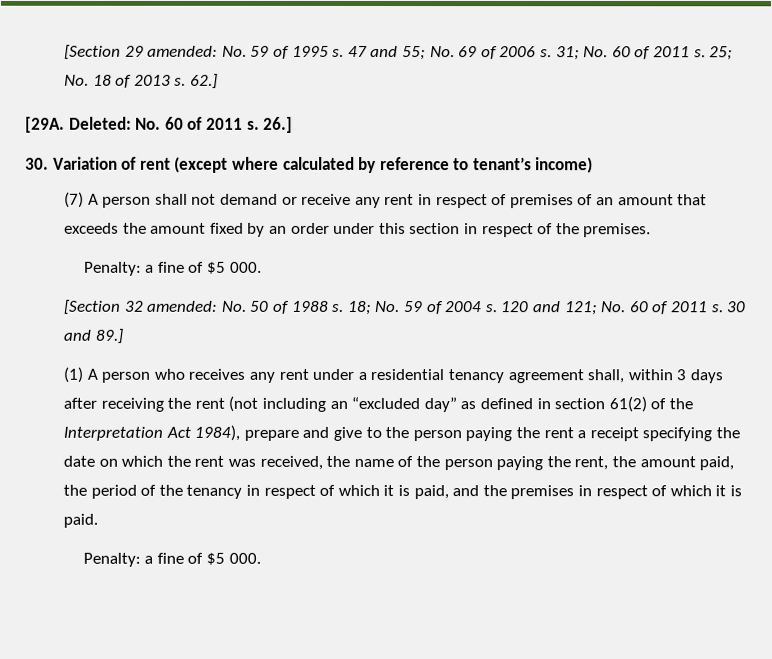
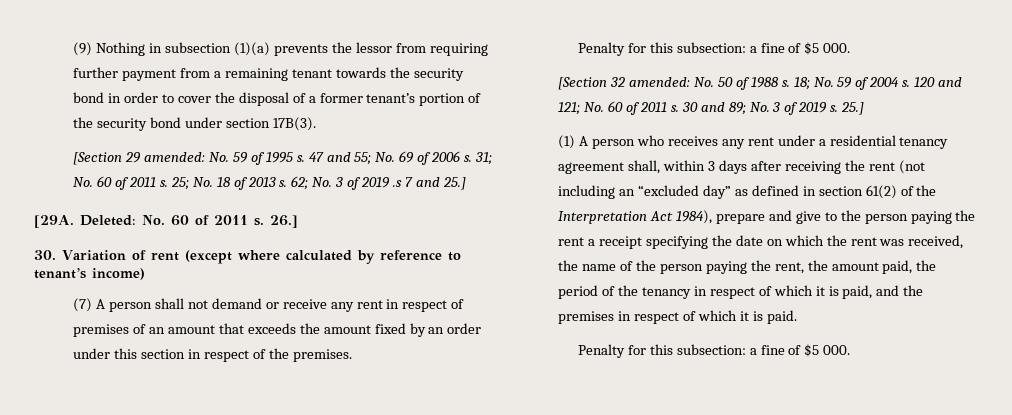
(64, 52) none -> [73,42,488,56] [73,67,464,81] [73,92,482,106] [73,117,316,131] (9) Nothing in subsection (1)(a) prevents the lessor from requiring further payment from a remaining tenant towards the security bond in order to cover the disposal of a former tenant’s portion of the security bond under section 17B(3). //
[190,73,219,89] 62.] -> [291,176,466,190] 62; No. 3 of 2019 .s 7 and 25.]
[83,261,142,276] Penalty: -> [577,42,746,56] Penalty for this subsection:
[94,328,124,344] 89.] -> [728,102,865,115] 89; No. 3 of 2019 s. 25.]
[82,552,141,567] Penalty: -> [577,344,746,358] Penalty for this subsection:

